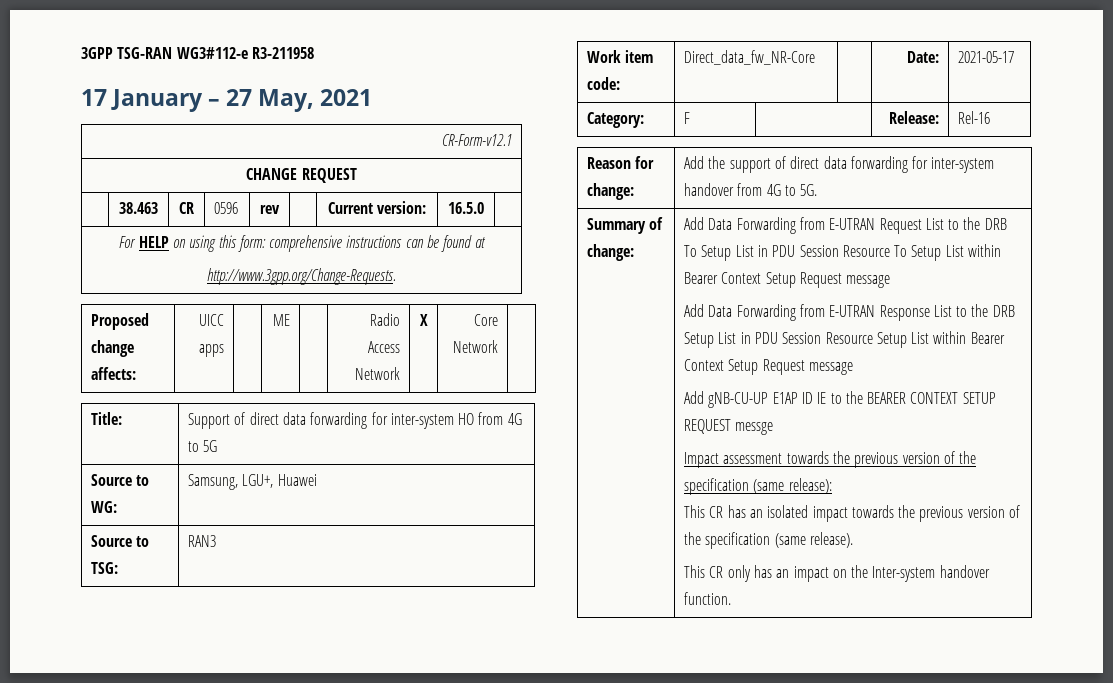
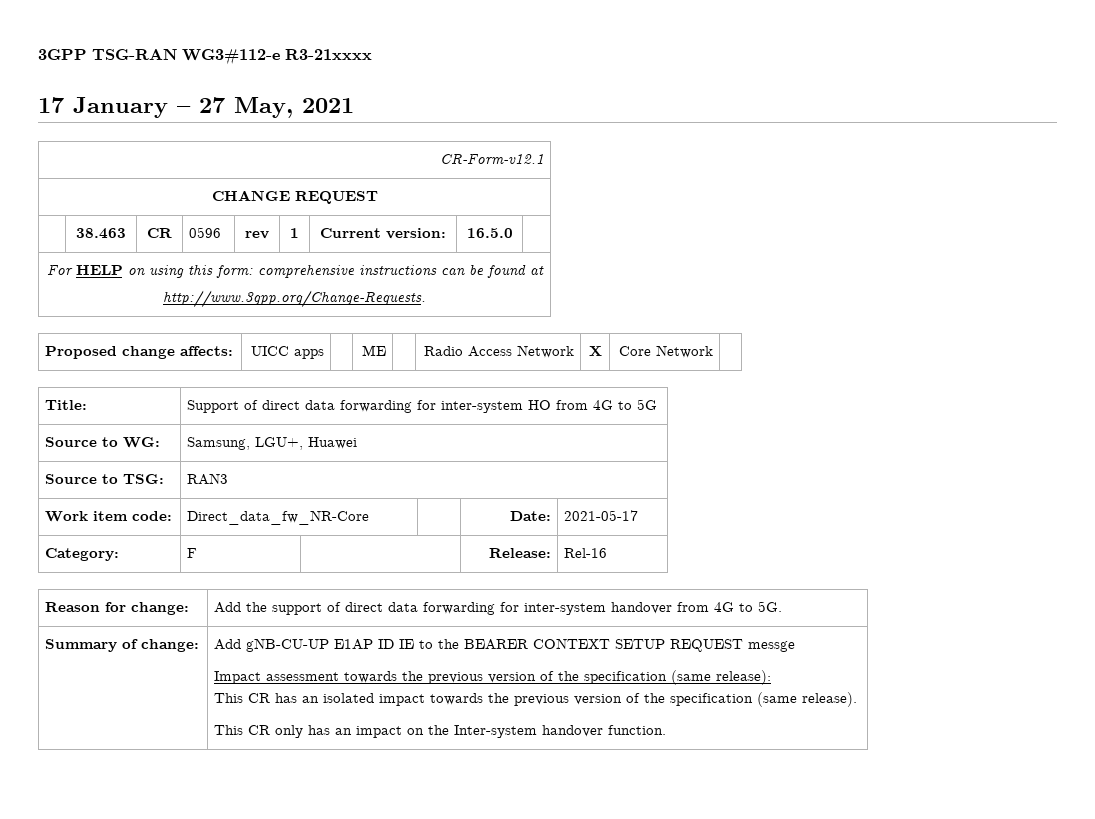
[251,47,314,59] R3-211958 -> [285,49,372,60] R3-21xxxx
(280, 209) none -> [290,228,299,238] 1
[708,217,1007,234] [683,244,1002,261] [683,272,891,288] [683,304,1015,321] [683,331,1005,348] [683,359,853,375] [683,391,704,404] Data Forwarding from E-UTRAN Request List to the DRB To Setup List in PDU Session Resource To Setup List within Bearer Context Setup Request message // Add Data Forwarding from E-UTRAN Response List to the DRB Setup List in PDU Session Resource Setup List within Bearer Context Setup Request message // Add -> (242, 644) none

